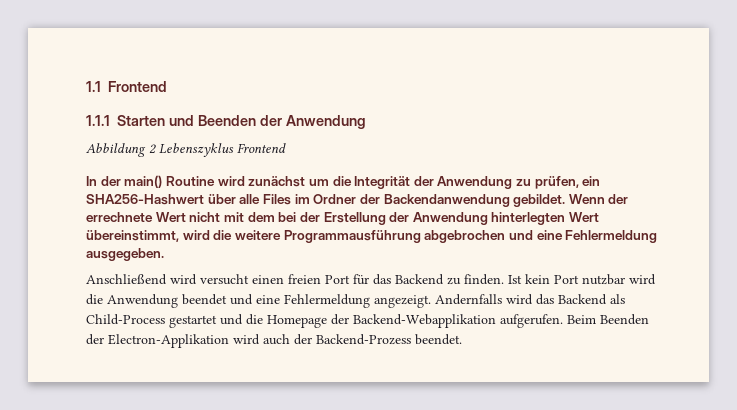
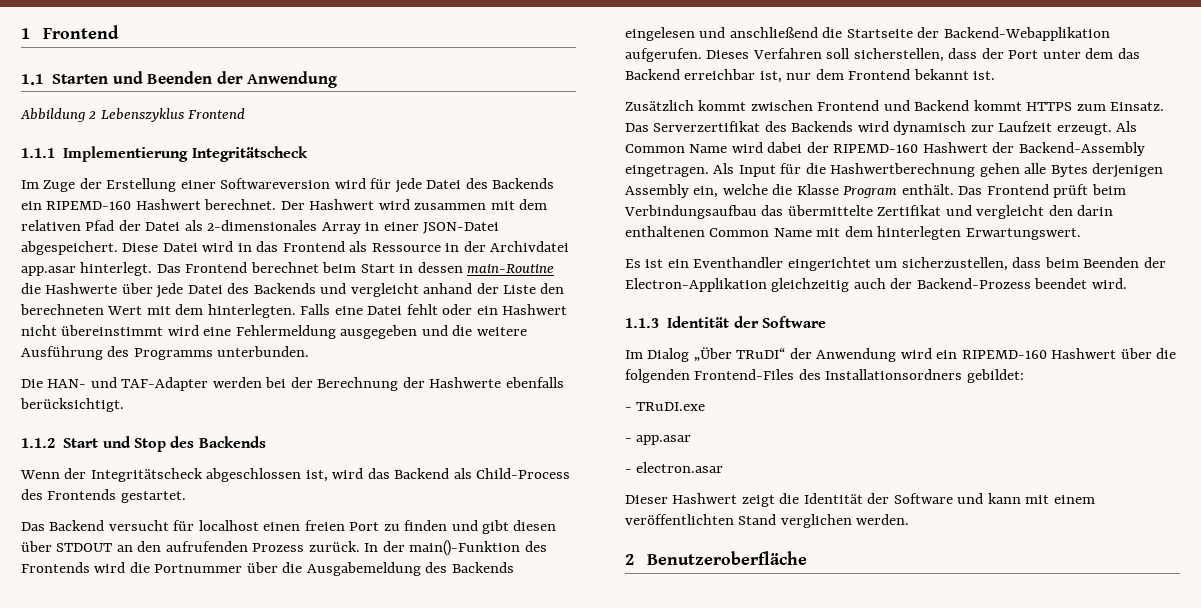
[86,81,167,92] [86,115,110,126] 1.1 Frontend // 1.1.1 -> [21,25,120,39] [21,74,44,85] 1 Frontend // 1.1
[86,175,601,189] [86,194,629,207] [86,212,600,225] [86,230,658,243] [86,248,164,261] [86,274,656,285] [86,294,502,308] In der main() Routine wird zunächst um die Integrität der Anwendung zu prüfen, ein SHA256-Hashwert über alle Files im Ordner der Backendanwendung gebildet. Wenn der errechnete Wert nicht mit dem bei der Erstellung der Anwendung hinterlegten Wert übereinstimmt, wird die weitere Programmausführung abgebrochen und eine Fehlermeldung ausgegeben. // Anschließend wird versucht einen freien Port für das Backend zu finden. Ist kein Port nutzbar wird die Anwendung beendet und eine Fehlermeldung angezeigt. Andernfalls -> [21,146,308,162] [21,178,555,193] [21,199,548,210] [21,220,500,234] [21,241,570,255] [21,262,555,276] [21,283,565,298] [20,304,568,318] [21,325,527,339] [21,346,310,360] [21,377,564,391] [20,398,124,412] [21,436,266,452] [20,468,328,482] 1.1.1 Implementierung Integritätscheck // Im Zuge der Erstellung einer Softwareversion wird für jede Datei des Backends ein RIPEMD-160 Hashwert berechnet. Der Hashwert wird zusammen mit dem relativen Pfad der Datei als 2-dimensionales Array in einer JSON-Datei abgespeichert. Diese Datei wird in das Frontend als Ressource in der Archivdatei app.asar hinterlegt. Das Frontend berechnet beim Start in dessen main-Routine die Hashwerte über jede Datei des Backends und vergleicht anhand der Liste den berechneten Wert mit dem hinterlegten. Falls eine Datei fehlt oder ein Hashwert nicht übereinstimmt wird eine Fehlermeldung ausgegeben und die weitere Ausführung des Programms unterbunden. // Die HAN- und TAF-Adapter werden bei der Berechnung der Hashwerte ebenfalls berücksichtigt. // 1.1.2 Start und Stop des Backends // Wenn der Integritätscheck abgeschlossen ist,
[169,314,596,328] gestartet und die Homepage der Backend-Webapplikation aufgerufen. Beim -> [21,489,186,503] [21,520,557,534] [21,540,547,556] [21,562,514,576] [625,27,1110,41] [625,48,1140,62] [625,69,996,83] [625,100,1165,111] [625,121,1138,135] [625,142,1145,156] [625,163,1164,178] [625,184,1126,198] [624,205,1114,219] [625,226,1081,240] [625,257,1079,271] des Frontends gestartet. // Das Backend versucht für localhost einen freien Port zu finden und gibt diesen über STDOUT an den aufrufenden Prozess zurück. In der main()-Funktion des Frontends wird die Portnummer über die Ausgabemeldung des Backends eingelesen und anschließend die Startseite der Backend-Webapplikation aufgerufen. Dieses Verfahren soll sicherstellen, dass der Port unter dem das Backend erreichbar ist, nur dem Frontend bekannt ist. // Zusätzlich kommt zwischen Frontend und Backend kommt HTTPS zum Einsatz. Das Serverzertifikat des Backends wird dynamisch zur Laufzeit erzeugt. Als Common Name wird dabei der RIPEMD-160 Hashwert der Backend-Assembly eingetragen. Als Input für die Hashwertberechnung gehen alle Bytes derjenigen Assembly ein, welche die Klasse Program enthält. Das Frontend prüft beim Verbindungsaufbau das übermittelte Zertifikat und vergleicht den darin enthaltenen Common Name mit dem hinterlegten Erwartungswert. // Es ist ein Eventhandler eingerichtet um sicherzustellen, dass beim
[233,334,260,345] wird -> [771,278,850,292] gleichzeitig
[415,334,462,345] beendet. -> [1034,278,1127,289] [625,316,826,328] [625,347,1177,362] [625,369,1024,383] [625,402,706,411] [625,435,692,445] [625,462,724,473] [625,493,1095,507] [625,514,910,528] [625,551,808,565] beendet wird. // 1.1.3 Identität der Software // Im Dialog „Über TRuDI“ der Anwendung wird ein RIPEMD-160 Hashwert über die folgenden Frontend-Files des Installationsordners gebildet: // - TRuDI.exe // - app.asar // - electron.asar // Dieser Hashwert zeigt die Identität der Software und kann mit einem veröffentlichten Stand verglichen werden. // 2 Benutzeroberfläche

